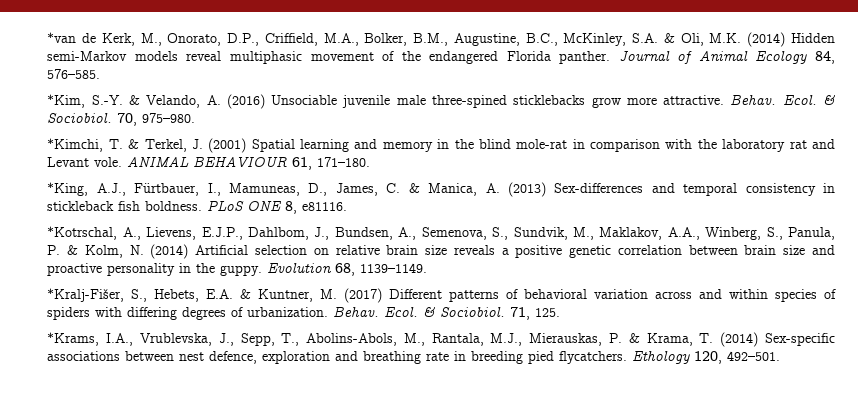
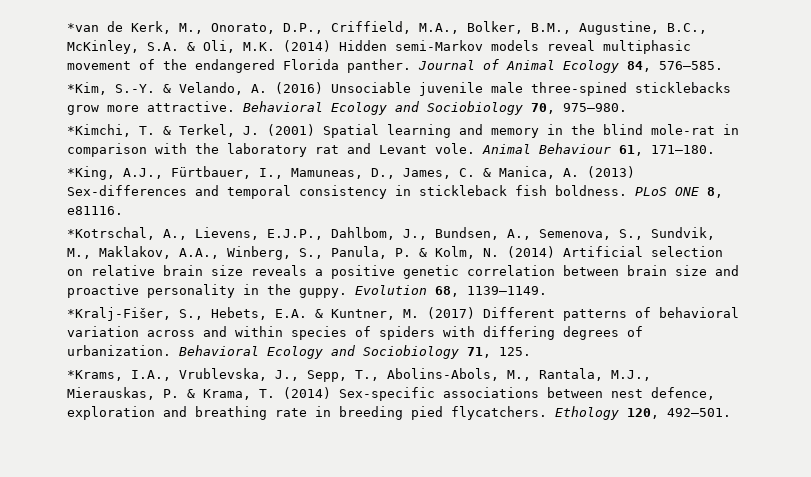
[730,94,836,105] [47,113,113,123] Behav. Ecol. & Sociobiol. -> [242,101,523,115] Behavioral Ecology and Sociobiology
[127,156,288,167] ANIMAL BEHAVIOUR -> [481,143,611,154] Animal Behaviour
[333,306,506,317] Behav. Ecol. & Sociobiol. -> [178,345,459,359] Behavioral Ecology and Sociobiology

